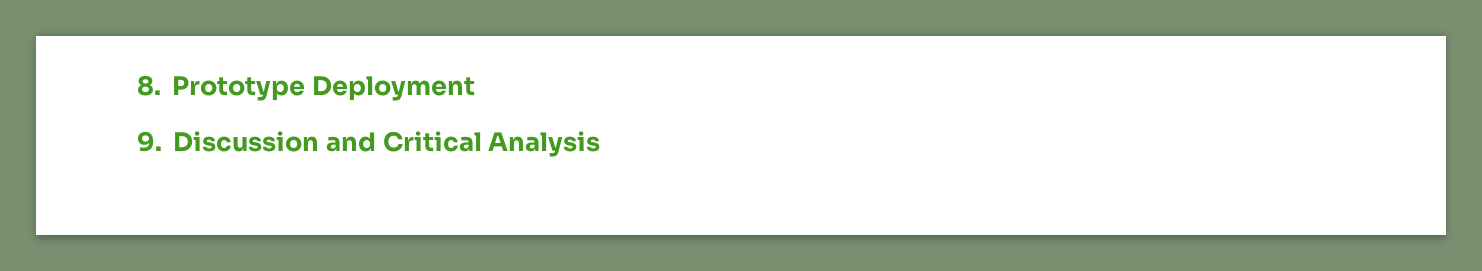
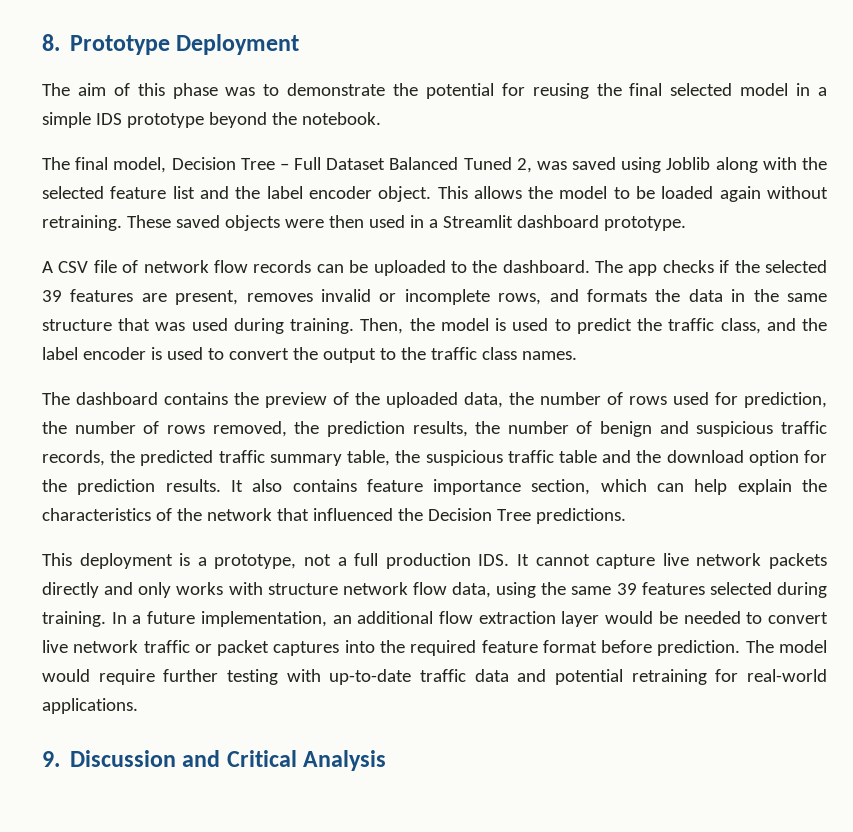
(475, 88) none -> [42,83,827,99] [42,112,381,128] [42,157,827,173] [42,186,828,202] [42,215,686,231] [42,260,828,276] [42,289,827,305] [42,318,828,334] [42,347,577,363] [42,392,827,408] [42,421,827,437] [42,450,827,466] [42,479,827,495] [42,508,626,524] [42,553,828,569] [42,582,827,598] [42,611,828,627] [42,640,828,656] [42,669,827,685] [42,698,138,714] // The aim of this phase was to demonstrate the potential for reusing the final selected model in a simple IDS prototype beyond the notebook. // The final model, Decision Tree – Full Dataset Balanced Tuned 2, was saved using Joblib along with the selected feature list and the label encoder object. This allows the model to be loaded again without retraining. These saved objects were then used in a Streamlit dashboard prototype. // A CSV file of network flow records can be uploaded to the dashboard. The app checks if the selected 39 features are present, removes invalid or incomplete rows, and formats the data in the same structure that was used during training. Then, the model is used to predict the traffic class, and the label encoder is used to convert the output to the traffic class names. // The dashboard contains the preview of the uploaded data, the number of rows used for prediction, the number of rows removed, the prediction results, the number of benign and suspicious traffic records, the predicted traffic summary table, the suspicious traffic table and the download option for the prediction results. It also contains feature importance section, which can help explain the characteristics of the network that influenced the Decision Tree predictions. // This deployment is a prototype, not a full production IDS. It cannot capture live network packets directly and only works with structure network flow data, using the same 39 features selected during training. In a future implementation, an additional flow extraction layer would be needed to convert live network traffic or packet captures into the required feature format before prediction. The model would require further testing with up-to-date traffic data and potential retraining for real-world applications.

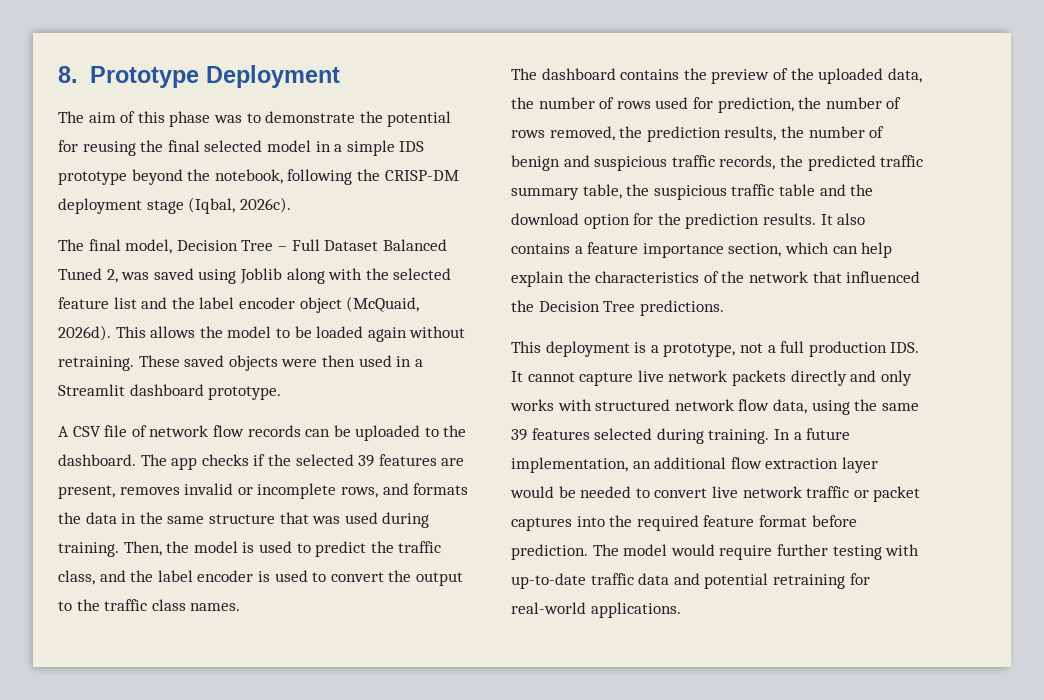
[301,112,381,125] notebook. -> [214,169,459,185] [58,197,291,214] notebook, following the CRISP-DM deployment stage (Iqbal, 2026c).
[378,186,432,202] object. -> [299,296,420,313] [58,325,111,341] object (McQuaid, 2026d).
(357, 485) none -> [574,246,583,254] a
[267,583,338,595] structure -> [595,399,671,411] structured
[42,750,386,771] // 9. Discussion and Critical Analysis -> (681, 610) none

